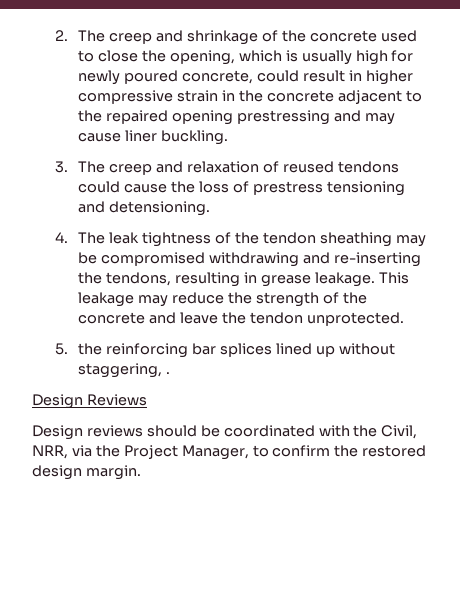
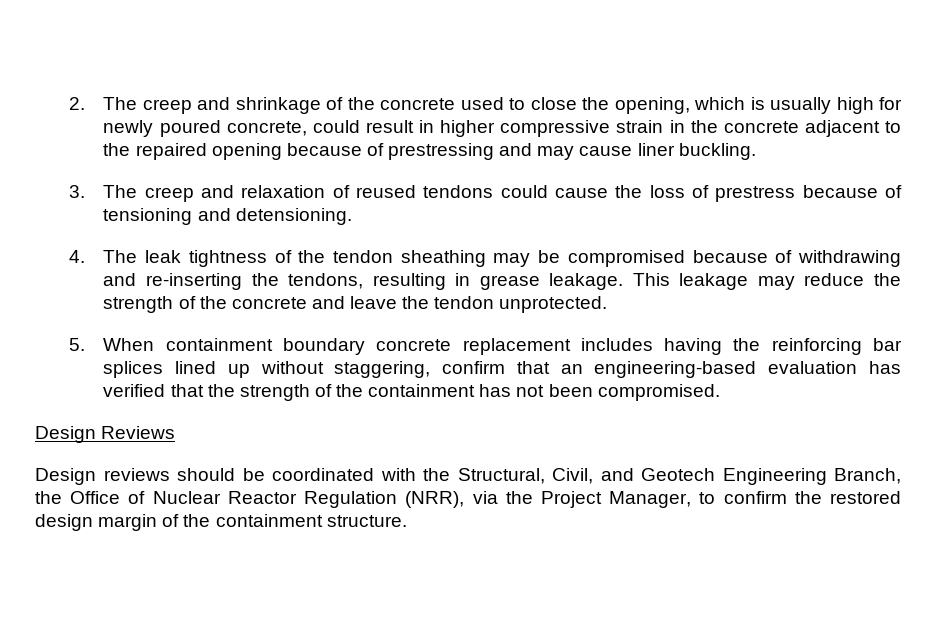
(233, 117) none -> [286,143,384,156] because of
(323, 188) none -> [802,185,902,198] because of
(206, 259) none -> [692,250,793,263] because of
(69, 349) none -> [103,338,723,355] When containment boundary concrete replacement includes having
[166,372,171,374] . -> [442,361,902,378] [103,384,720,401] confirm that an engineering-based evaluation has verified that the strength of the containment has not been compromised.
[381,425,418,439] [32,445,68,459] Civil, NRR, -> [457,468,901,485] [35,491,465,508] Structural, Civil, and Geotech Engineering Branch, the Office of Nuclear Reactor Regulation (NRR),
[85,465,141,480] margin. -> [98,514,407,531] margin of the containment structure.

